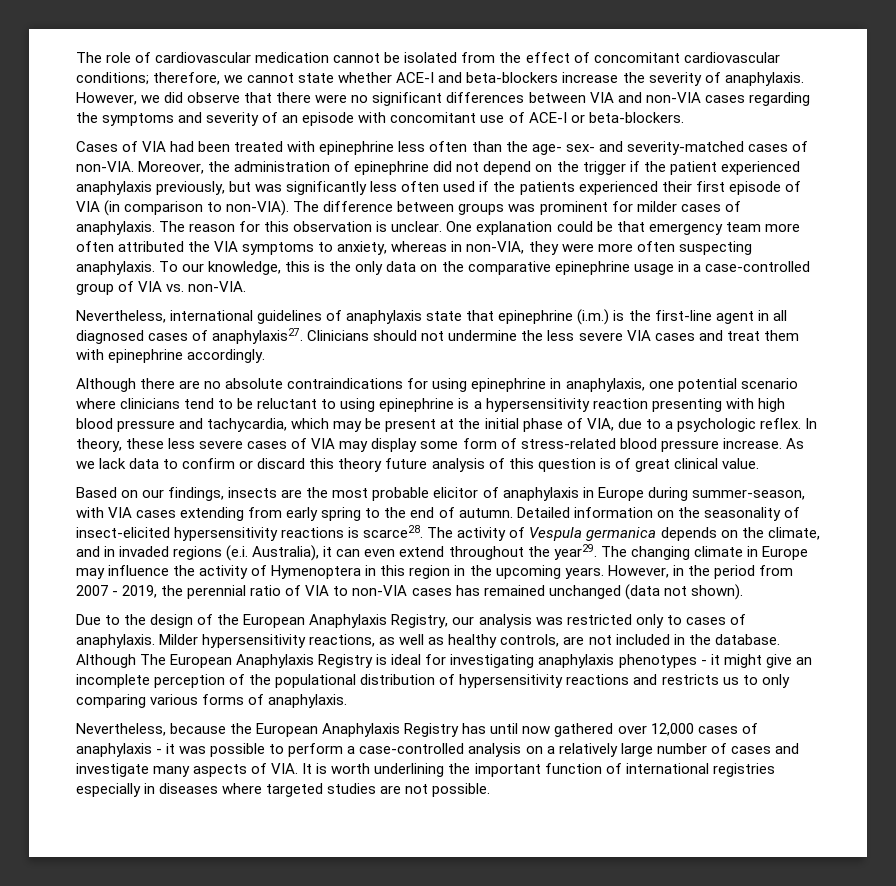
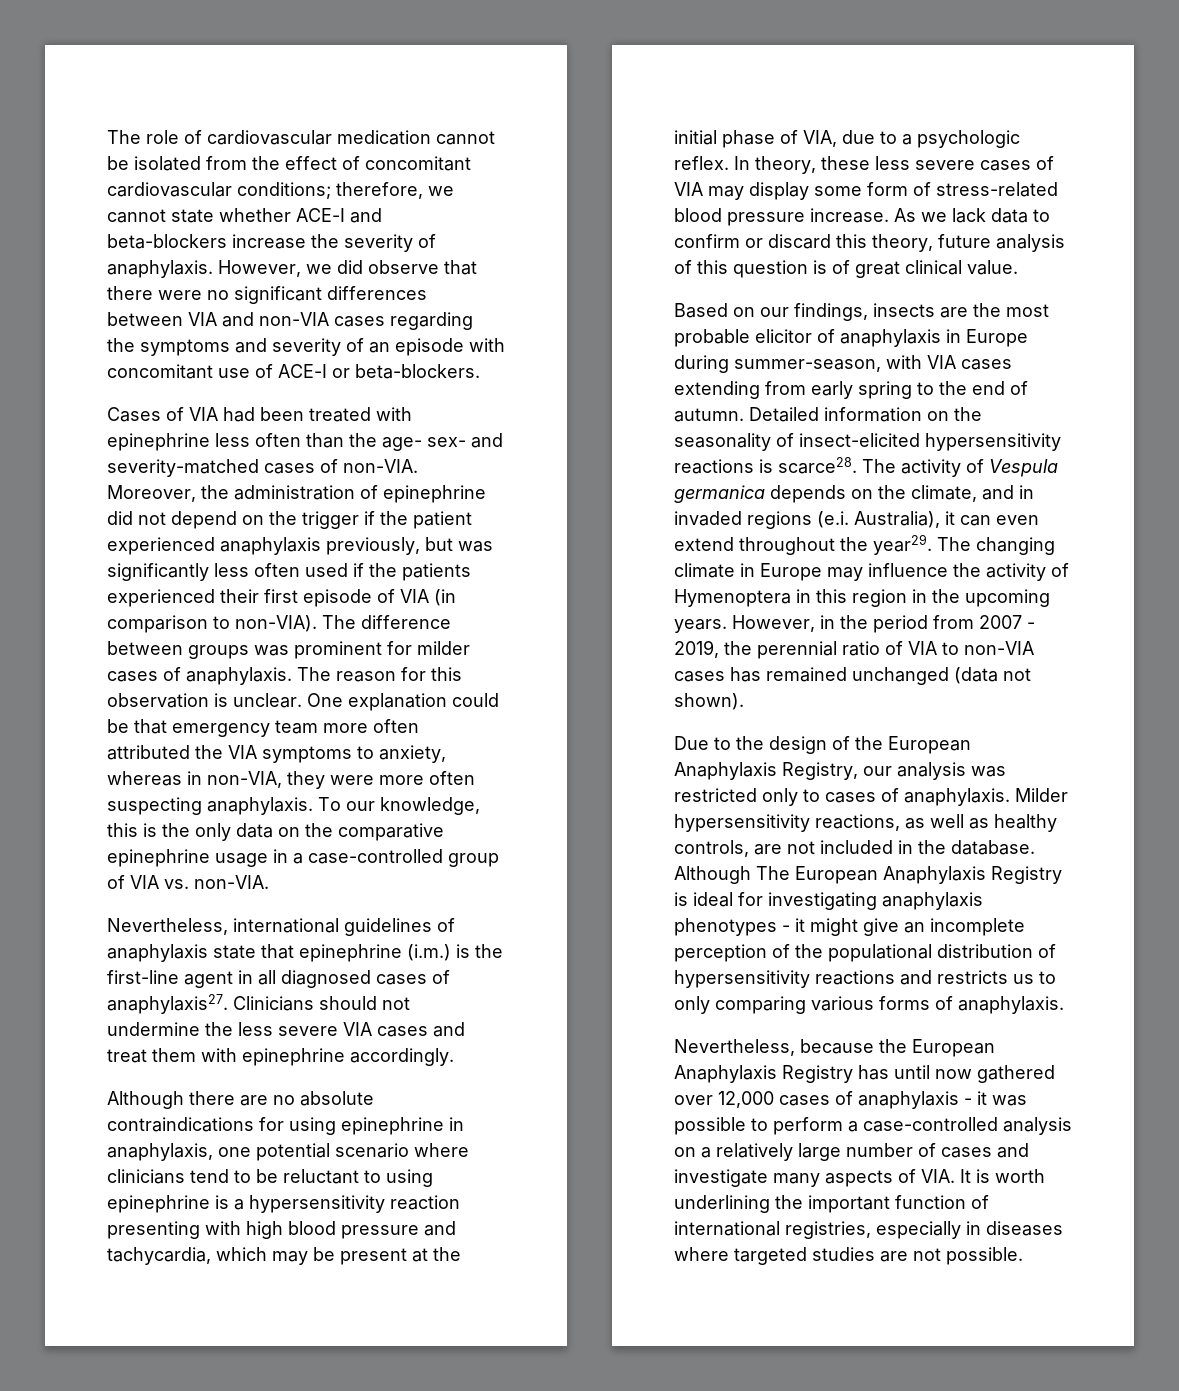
[338,458,383,472] theory -> [872,234,933,252] theory,
[712,763,775,777] registries -> [785,1221,871,1239] registries,

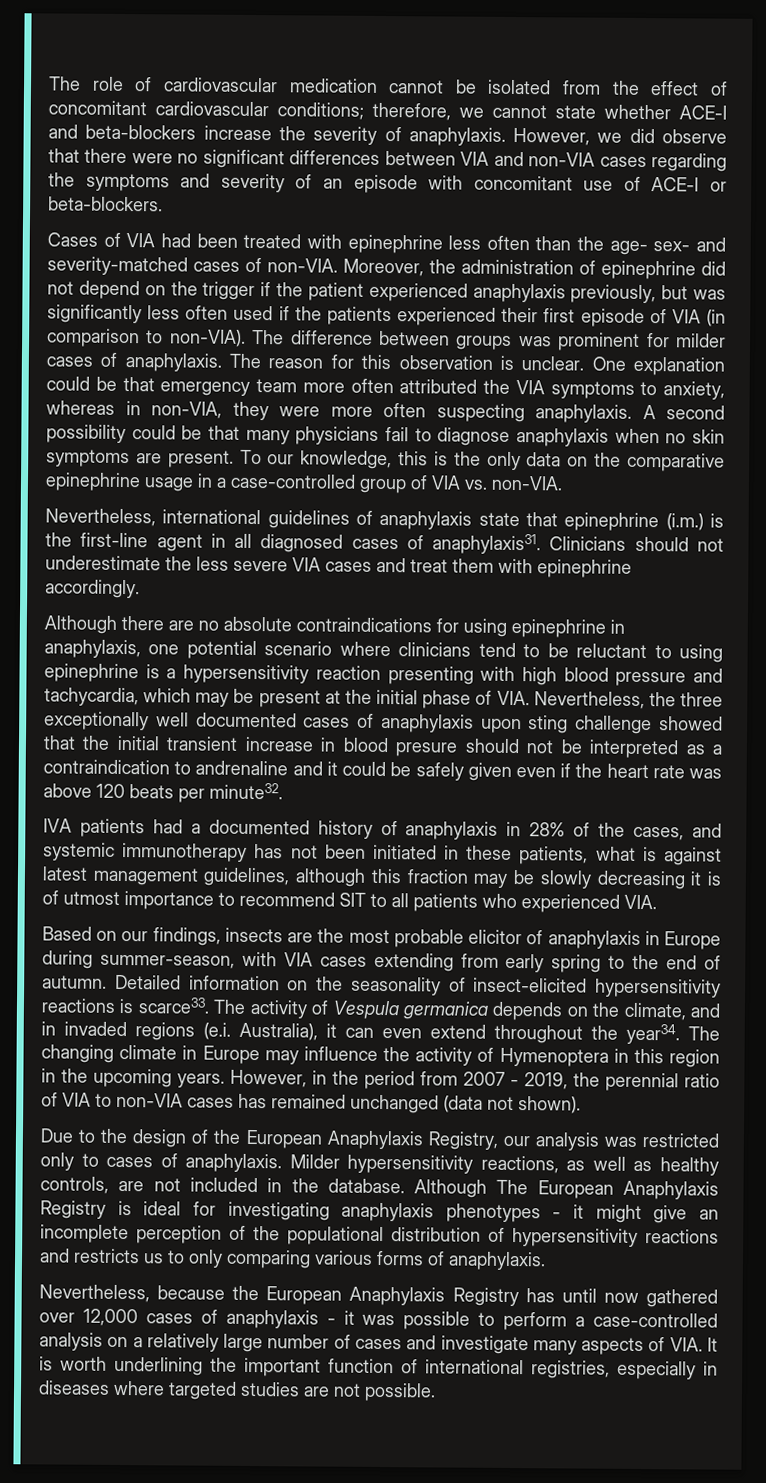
(313, 806) none -> [642,404,725,420] [46,424,725,447] [46,449,234,468] A second possibility could be that many physicians fail to diagnose anaphylaxis when no skin symptoms are present.
[107,994,228,1014] anaphylaxis27. -> [432,533,542,555] anaphylaxis31.
[107,1022,200,1036] undermine -> [45,555,161,571] underestimate
[803,130,1020,148] [674,156,1054,174] [674,182,1058,200] [674,208,1050,226] [674,234,1065,252] [674,260,1018,278] VIA, due to a psychologic reflex. In theory, these less severe cases of VIA may display some form of stress-related blood pressure increase. As we lack data to confirm or discard this theory, future analysis of this question is of great clinical value. -> [496,690,723,710] [44,711,723,735] [43,735,722,759] [43,759,722,781] [43,782,283,803] [43,818,722,841] [43,842,722,866] [42,866,723,890] [42,890,657,913] VIA. Nevertheless, the three exceptionally well documented cases of anaphylaxis upon sting challenge showed that the initial transient increase in blood presure should not be interpreted as a contraindication to andrenaline and it could be safely given even if the heart rate was above 120 beats per minute32. // IVA patients had a documented history of anaphylaxis in 28% of the cases, and systemic immunotherapy has not been initiated in these patients, what is against latest management guidelines, although this fraction may be slowly decreasing it is of utmost importance to recommend SIT to all patients who experienced VIA.
[778,457,857,474] scarce28. -> [137,997,210,1014] scarce33.
[873,534,932,555] year29. -> [626,1023,680,1045] year34.

